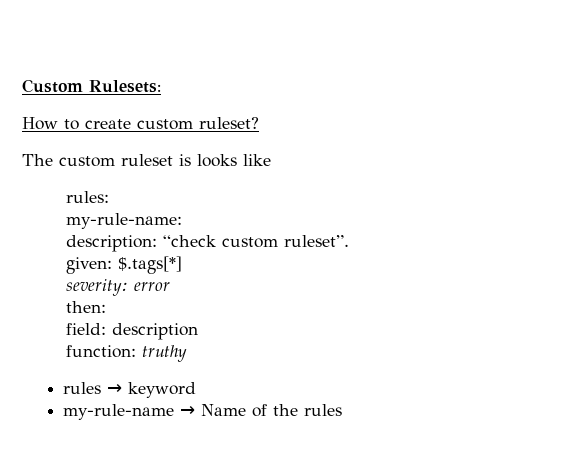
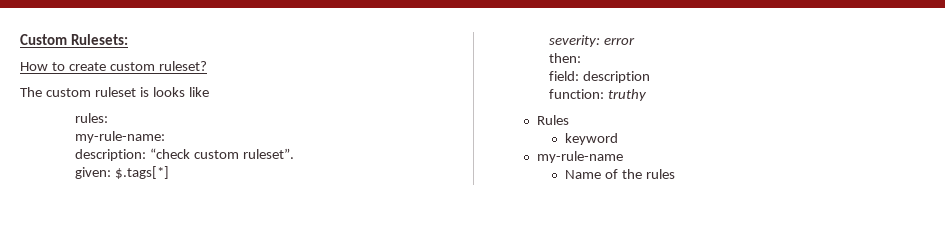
[63,382,123,394] rules → -> [537,115,570,125] Rules //
[180,406,196,416] → -> (624, 157) //

